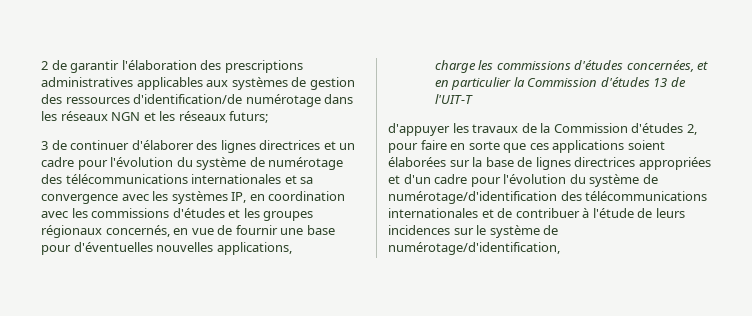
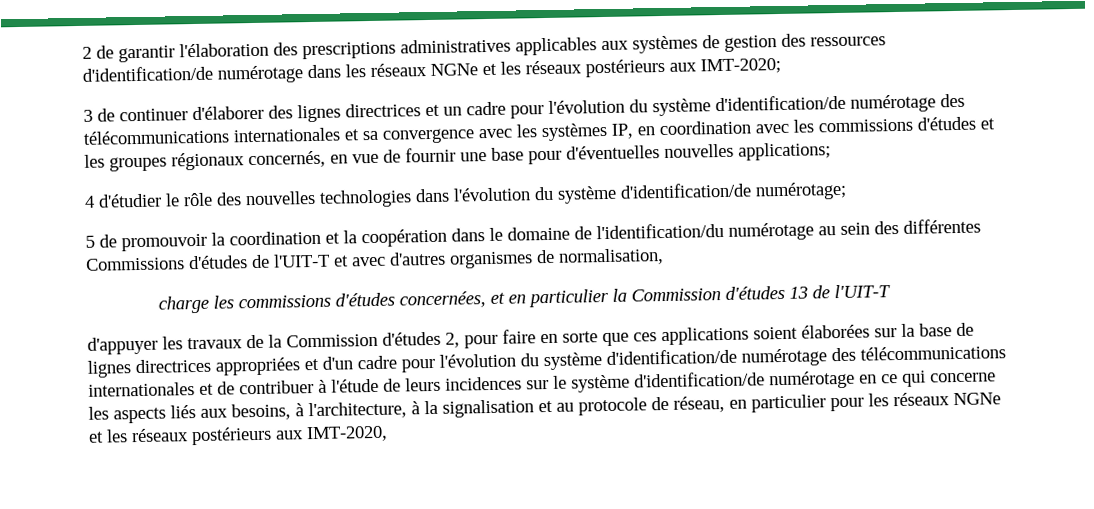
[111,111,269,123] NGN et les réseaux futurs; -> [430,57,781,78] NGNe et les réseaux postérieurs aux IMT-2020;
[249,157,265,167] de -> [715,94,846,112] d'identification/de
[216,242,292,255] applications, -> [738,142,831,161] [84,181,847,208] [85,218,981,252] [86,248,664,271] applications; // 4 d'étudier le rôle des nouvelles technologies dans l'évolution du système d'identification/de numérotage; // 5 de promouvoir la coordination et la coopération dans le domaine de l'identification/du numérotage au sein des différentes Commissions d'études de l'UIT-T et avec d'autres organismes de normalisation,
[642,174,658,184] [388,191,557,204] de numérotage/d'identification -> [606,348,827,367] d'identification/de numérotage
[543,225,559,235] [388,242,560,255] de numérotage/d'identification, -> [634,370,996,390] [88,392,1001,424] [88,425,388,446] d'identification/de numérotage en ce qui concerne les aspects liés aux besoins, à l'architecture, à la signalisation et au protocole de réseau, en particulier pour les réseaux NGNe et les réseaux postérieurs aux IMT-2020,

